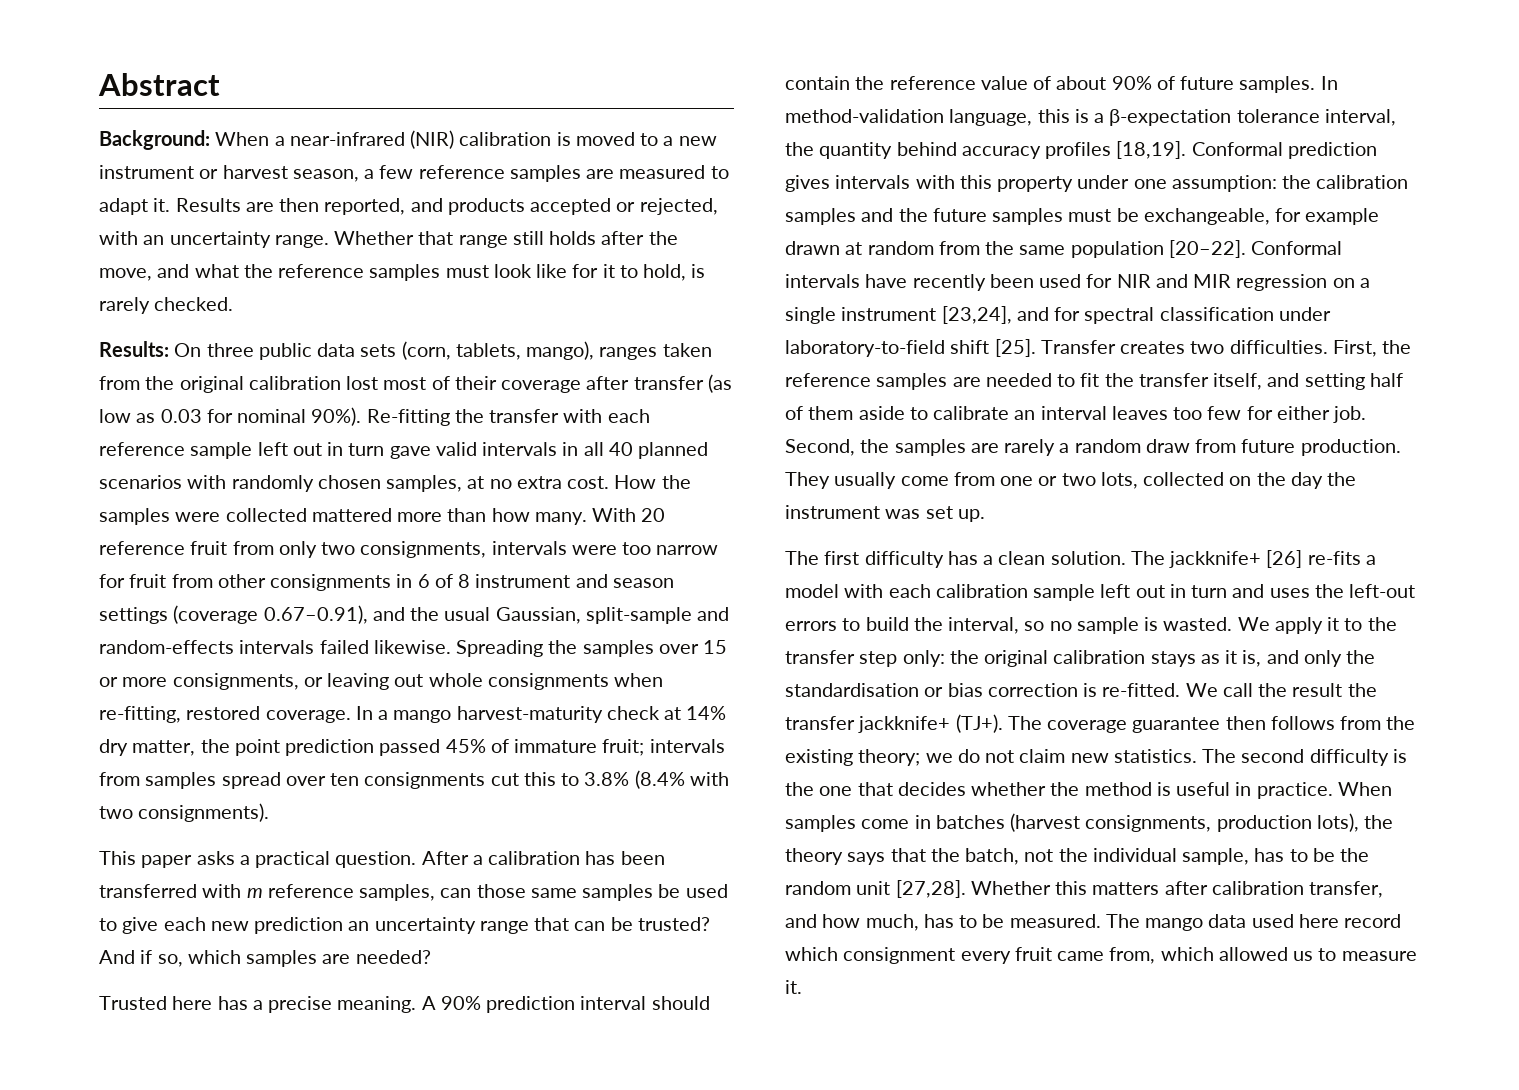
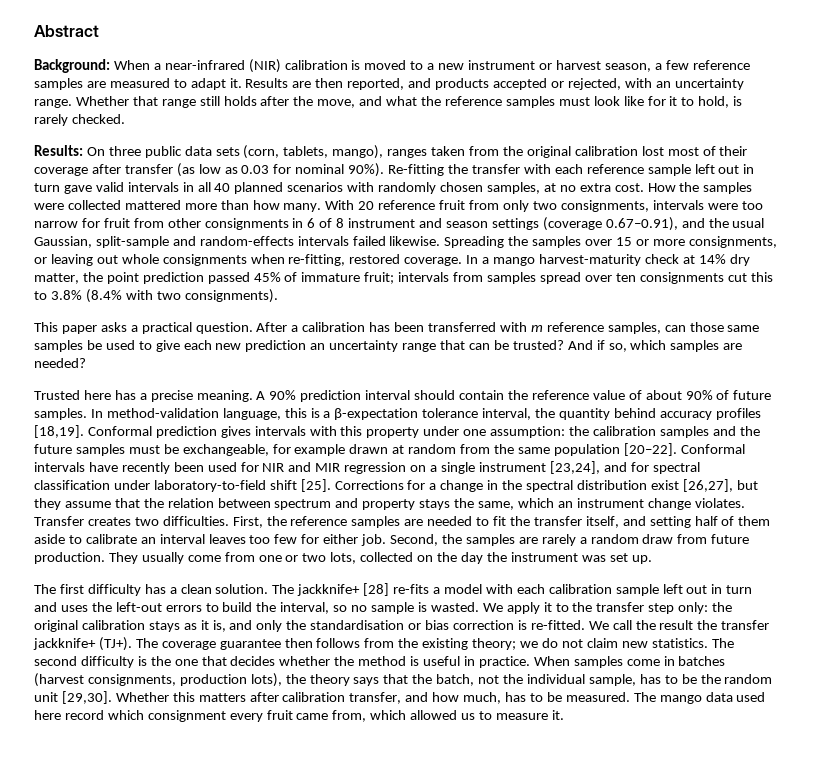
(1036, 348) none -> [334,479,758,492] [34,498,745,510] Corrections for a change in the spectral distribution exist [26,27], but they assume that the relation between spectrum and property stays the same, which an instrument change violates.
[1266,550,1303,568] [26] -> [363,583,390,596] [28]
[895,880,966,898] [27,28]. -> [61,691,112,704] [29,30].

